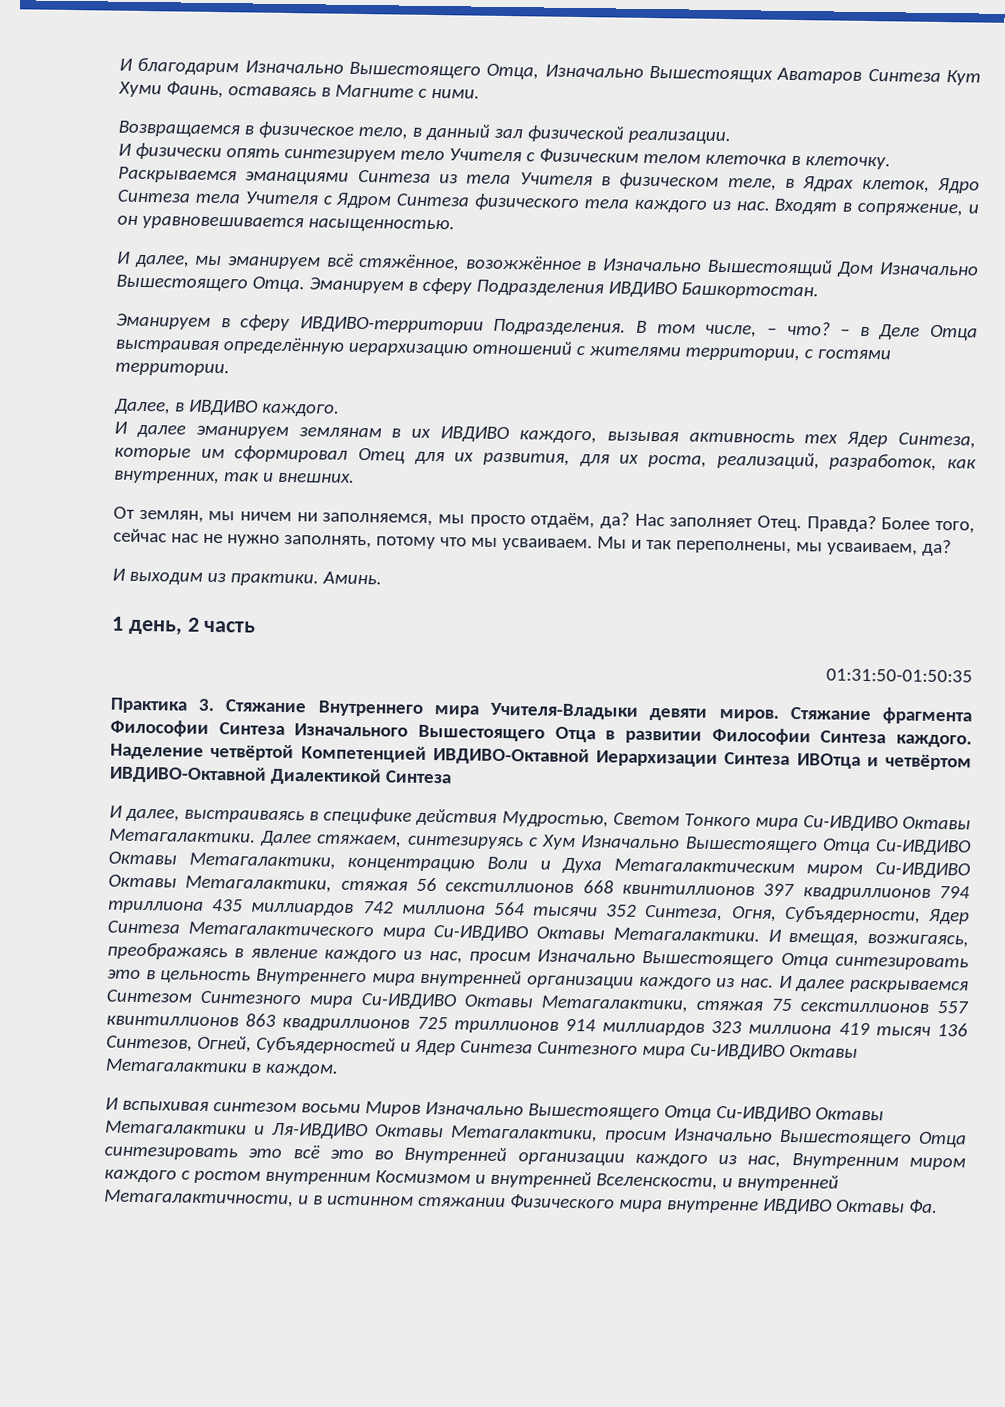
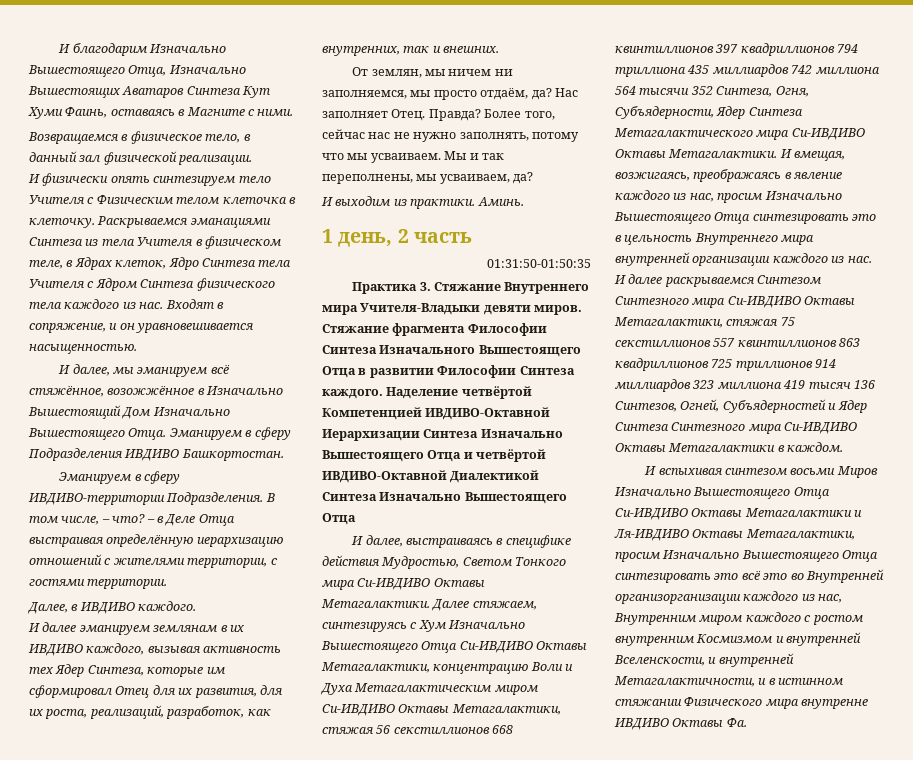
[796,753,972,771] ИВОтца и четвёртом -> [480,429,563,438] [322,449,547,462] Изначально Вышестоящего Отца и четвёртой
(452, 777) none -> [379,492,567,504] [322,513,356,525] Изначально Вышестоящего Отца
[517,1152,625,1166] организации -> [615,594,741,604] организорганизации

